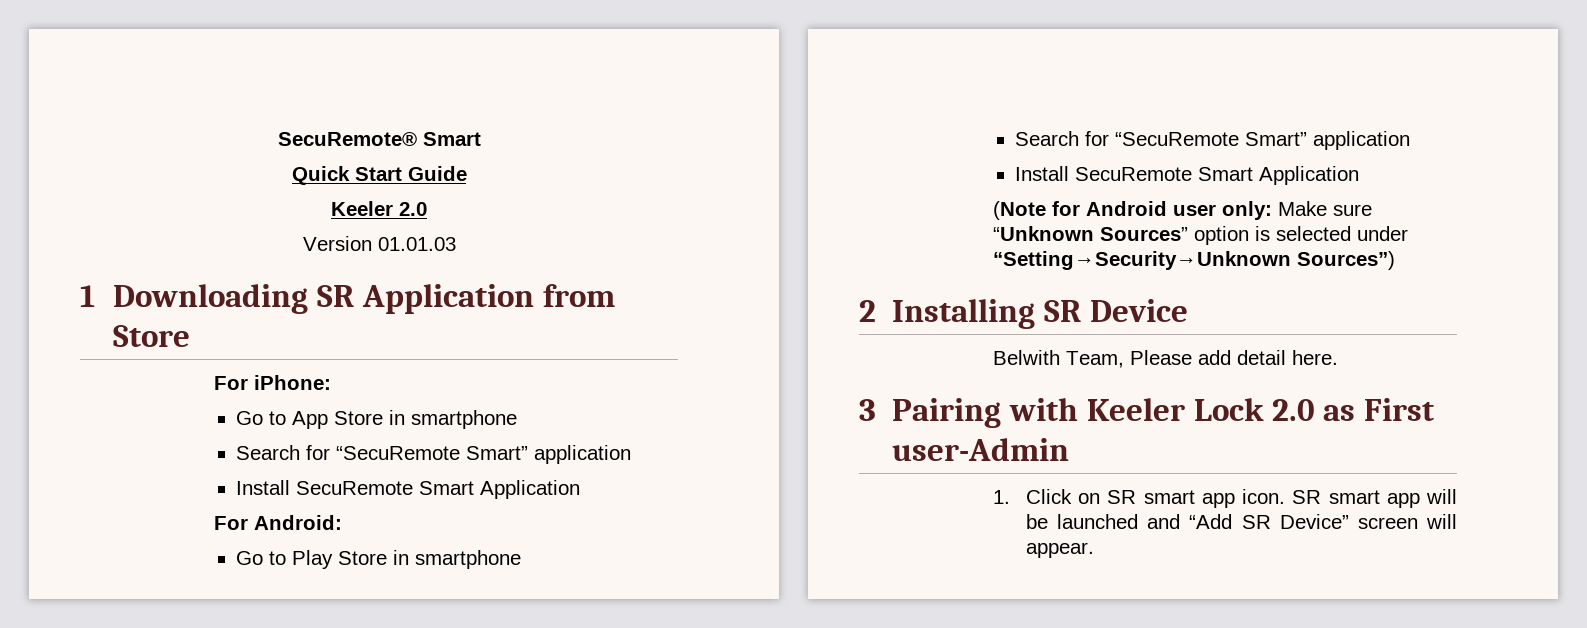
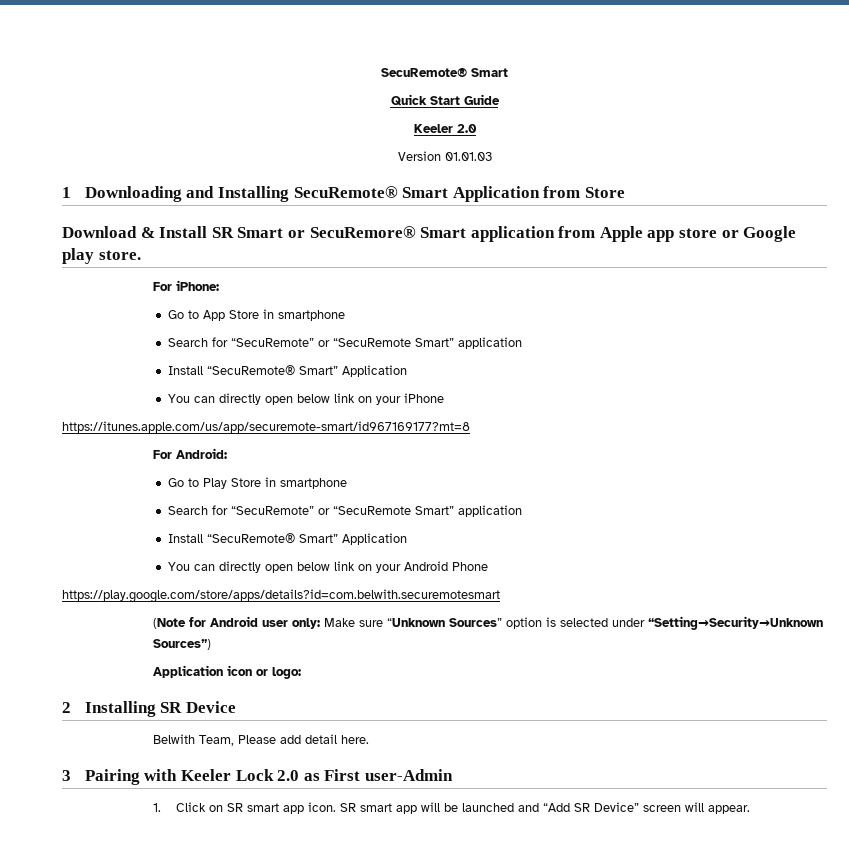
[317,285,355,307] SR -> [186,186,449,202] and Installing SecuRemote® Smart
(191, 336) none -> [62,226,797,242] [62,248,141,264] // Download & Install SR Smart or SecuRemore® Smart application from Apple app store or Google play store.
[336,445,632,464] [236,480,581,499] “SecuRemote Smart” application // Install SecuRemote Smart Application -> [230,337,522,349] [167,365,407,377] [167,393,444,405] [62,421,470,433] “SecuRemote” or “SecuRemote Smart” application // Install “SecuRemote® Smart” Application // You can directly open below link on your iPhone // https://itunes.apple.com/us/app/securemote-smart/id967169177?mt=8
[1115,131,1411,150] [1015,166,1360,185] “SecuRemote Smart” application // Install SecuRemote Smart Application -> [230,505,522,517] [167,533,407,545] [167,561,488,573] [62,589,500,603] “SecuRemote” or “SecuRemote Smart” application // Install “SecuRemote® Smart” Application // You can directly open below link on your Android Phone // https://play.google.com/store/apps/details?id=com.belwith.securemotesmart
(1395, 260) none -> [153,665,302,679] // Application icon or logo:

